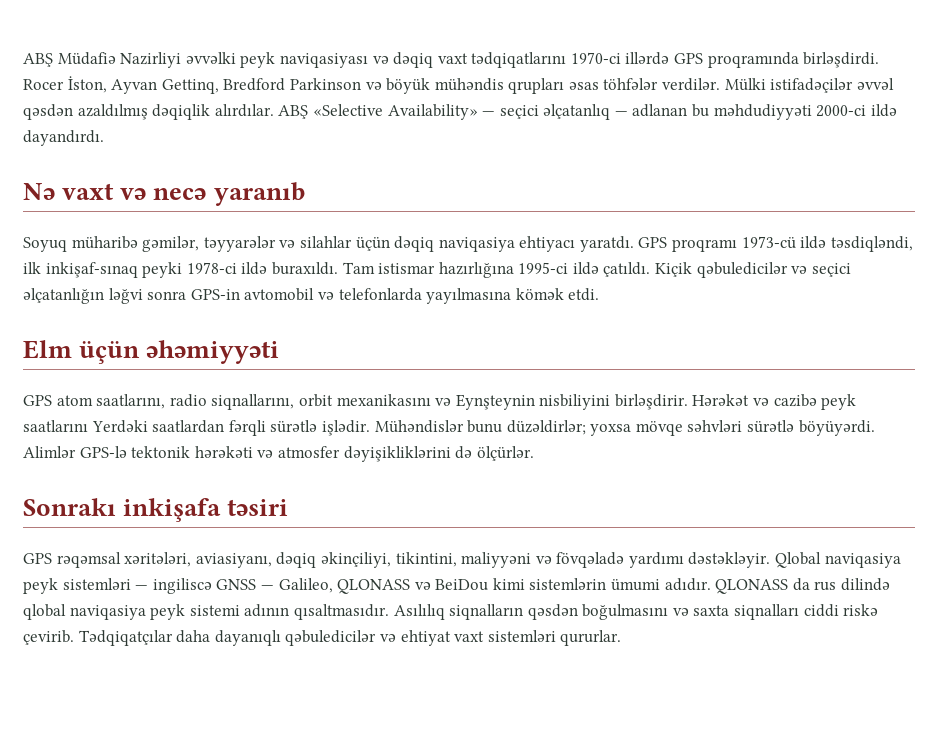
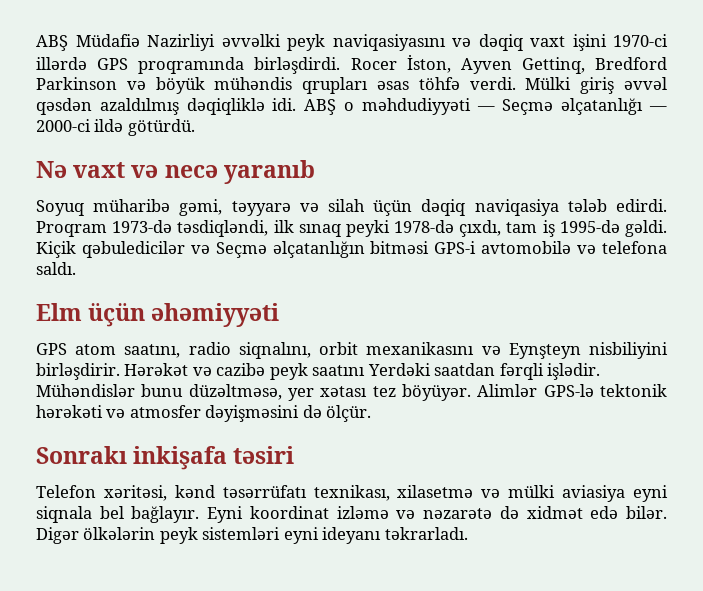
[279,53,368,68] naviqasiyası -> [332,34,446,51] naviqasiyasını
[471,52,567,68] tədqiqatlarını -> [572,34,607,51] işini
[111,79,158,94] Ayvan -> [460,58,512,74] Ayven
[603,78,894,93] [23,104,812,120] töhfələr verdilər. Mülki istifadəçilər əvvəl qəsdən azaldılmış dəqiqlik alırdılar. ABŞ «Selective Availability» — seçici əlçatanlıq — adlanan bu məhdudiyyəti -> [418,77,667,94] [36,98,667,115] töhfə verdi. Mülki giriş əvvəl qəsdən azaldılmış dəqiqliklə idi. ABŞ o məhdudiyyəti — Seçmə əlçatanlığı —
[23,130,104,146] dayandırdı. -> [127,119,195,136] götürdü.
[142,236,913,252] [23,262,851,278] [23,288,600,304] gəmilər, təyyarələr və silahlar üçün dəqiq naviqasiya ehtiyacı yaratdı. GPS proqramı 1973-cü ildə təsdiqləndi, ilk inkişaf-sınaq peyki 1978-ci ildə buraxıldı. Tam istismar hazırlığına 1995-ci ildə çatıldı. Kiçik qəbuledicilər və seçici əlçatanlığın ləğvi sonra GPS-in avtomobil və telefonlarda yayılmasına kömək etdi. -> [179,199,667,216] [36,220,667,237] [36,241,668,258] [36,262,76,275] gəmi, təyyarə və silah üçün dəqiq naviqasiya tələb edirdi. Proqram 1973-də təsdiqləndi, ilk sınaq peyki 1978-də çıxdı, tam iş 1995-də gəldi. Kiçik qəbuledicilər və Seçmə əlçatanlığın bitməsi GPS-i avtomobilə və telefona saldı.
[96,394,295,410] saatlarını, radio siqnallarını, -> [124,342,311,359] saatını, radio siqnalını,
[455,394,535,410] Eynşteynin -> [508,343,581,359] Eynşteyn
[23,420,875,436] saatlarını Yerdəki saatlardan fərqli sürətlə işlədir. Mühəndislər bunu düzəldirlər; yoxsa mövqe səhvləri sürətlə böyüyərdi. -> [312,363,601,380] [36,384,471,401] saatını Yerdəki saatdan fərqli işlədir. Mühəndislər bunu düzəltməsə, yer xətası tez böyüyər.
[343,446,534,462] dəyişikliklərini də ölçürlər. -> [205,405,372,422] dəyişməsini də ölçür.
[23,552,901,568] [23,578,891,594] [23,604,879,620] [23,630,622,646] GPS rəqəmsal xəritələri, aviasiyanı, dəqiq əkinçiliyi, tikintini, maliyyəni və fövqəladə yardımı dəstəkləyir. Qlobal naviqasiya peyk sistemləri — ingiliscə GNSS — Galileo, QLONASS və BeiDou kimi sistemlərin ümumi adıdır. QLONASS da rus dilində qlobal naviqasiya peyk sistemi adının qısaltmasıdır. Asılılıq siqnalların qəsdən boğulmasını və saxta siqnalları ciddi riskə çevirib. Tədqiqatçılar daha dayanıqlı qəbuledicilər və ehtiyat vaxt sistemləri qururlar. -> [36,485,669,502] [36,506,668,523] [36,527,468,544] Telefon xəritəsi, kənd təsərrüfatı texnikası, xilasetmə və mülki aviasiya eyni siqnala bel bağlayır. Eyni koordinat izləmə və nəzarətə də xidmət edə bilər. Digər ölkələrin peyk sistemləri eyni ideyanı təkrarladı.

